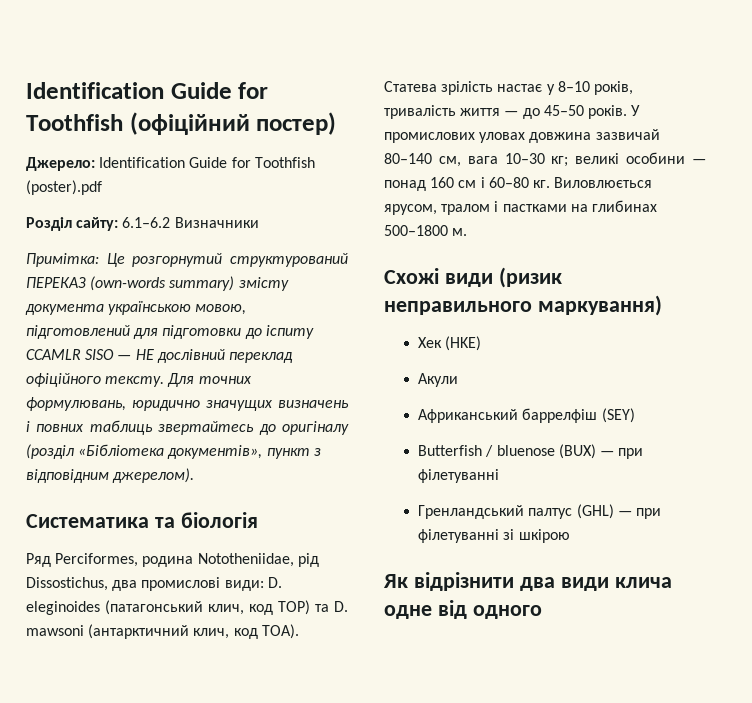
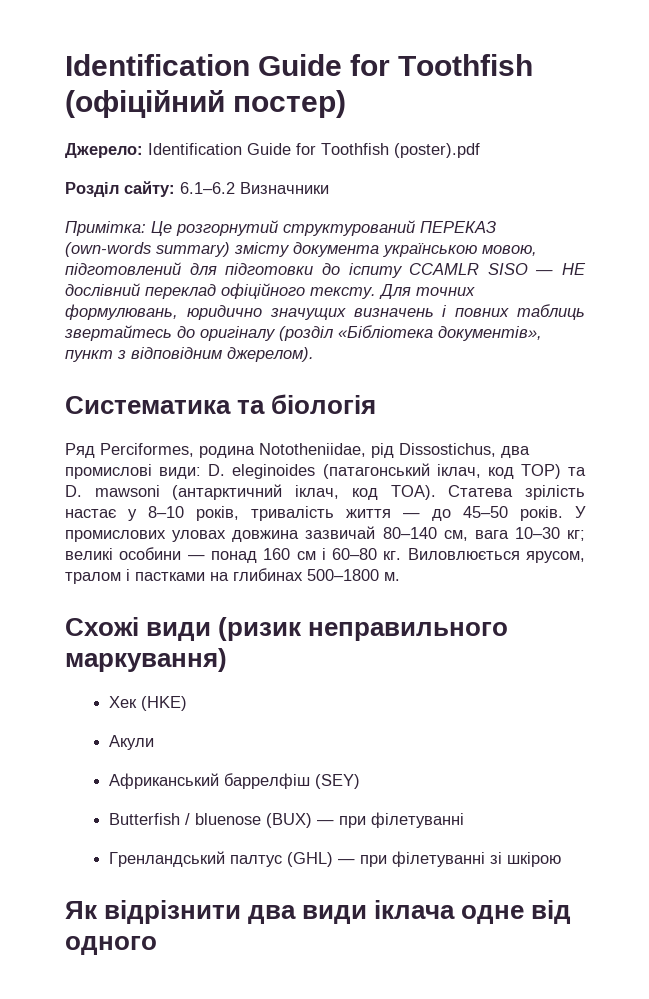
[208,604,244,615] клич, -> [436,464,481,478] іклач,
[193,628,230,639] клич, -> [295,485,340,499] іклач,
[614,577,672,588] клича -> [374,900,456,919] іклача

